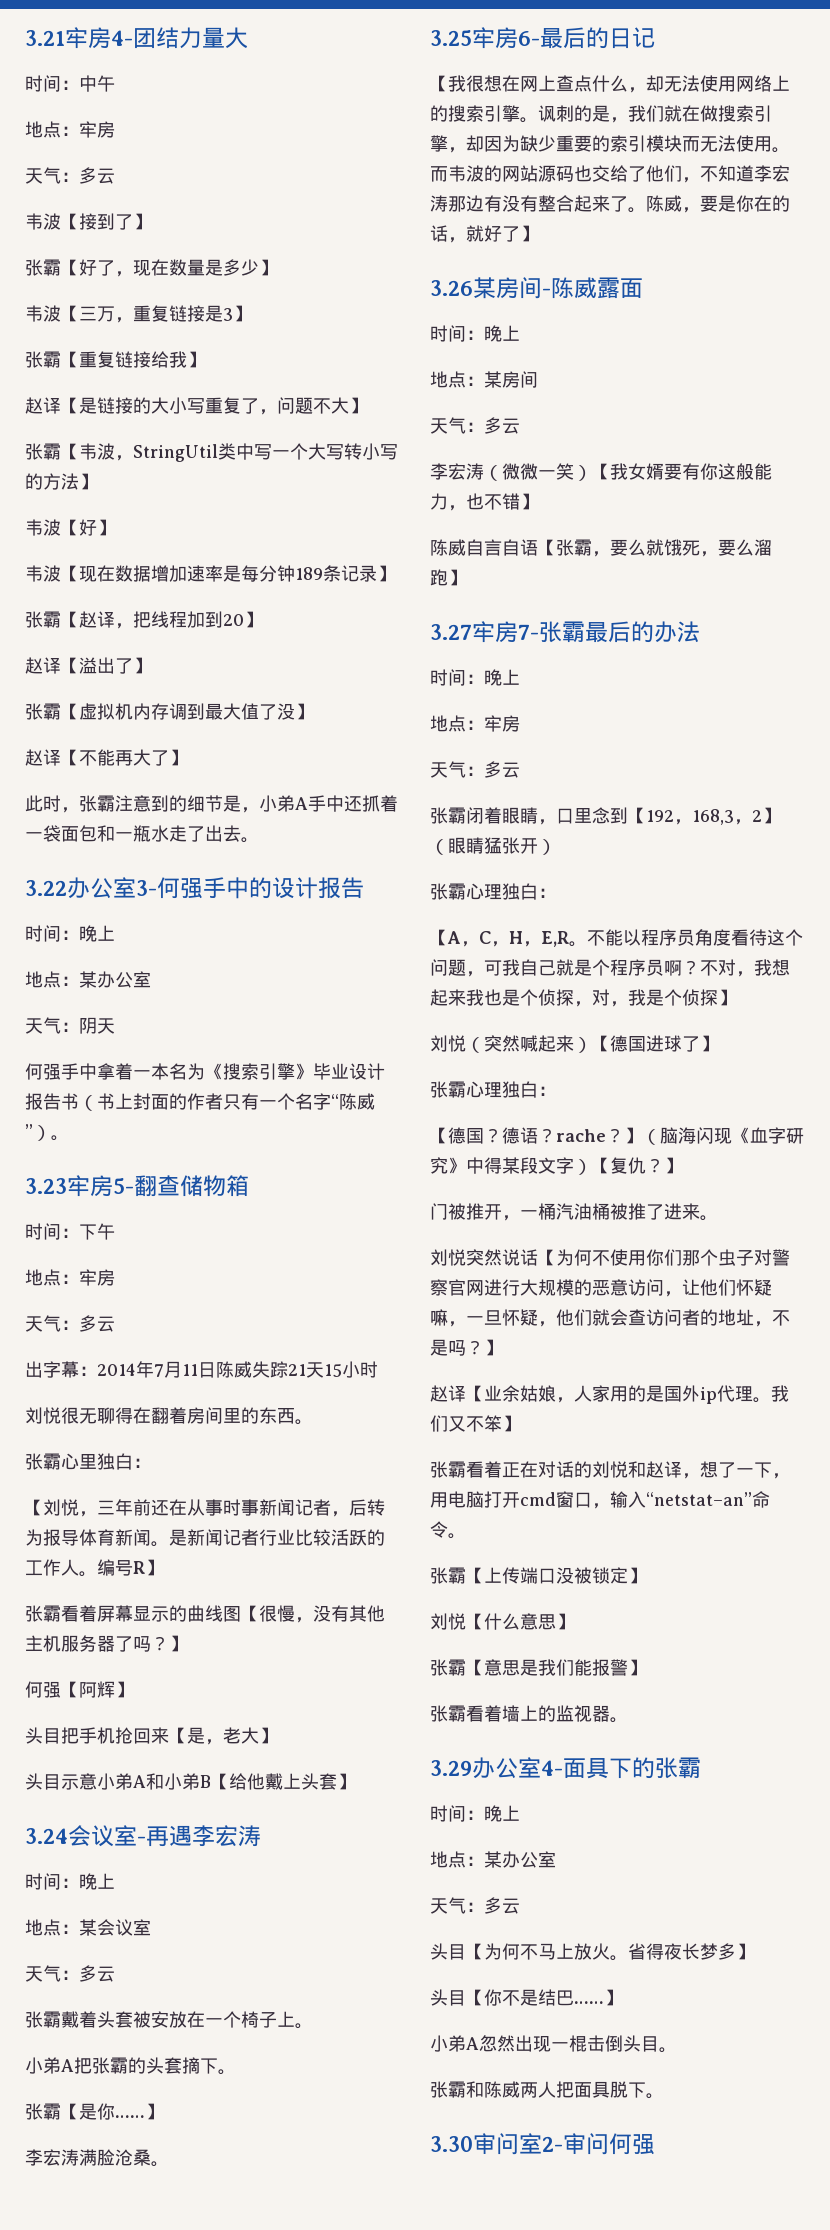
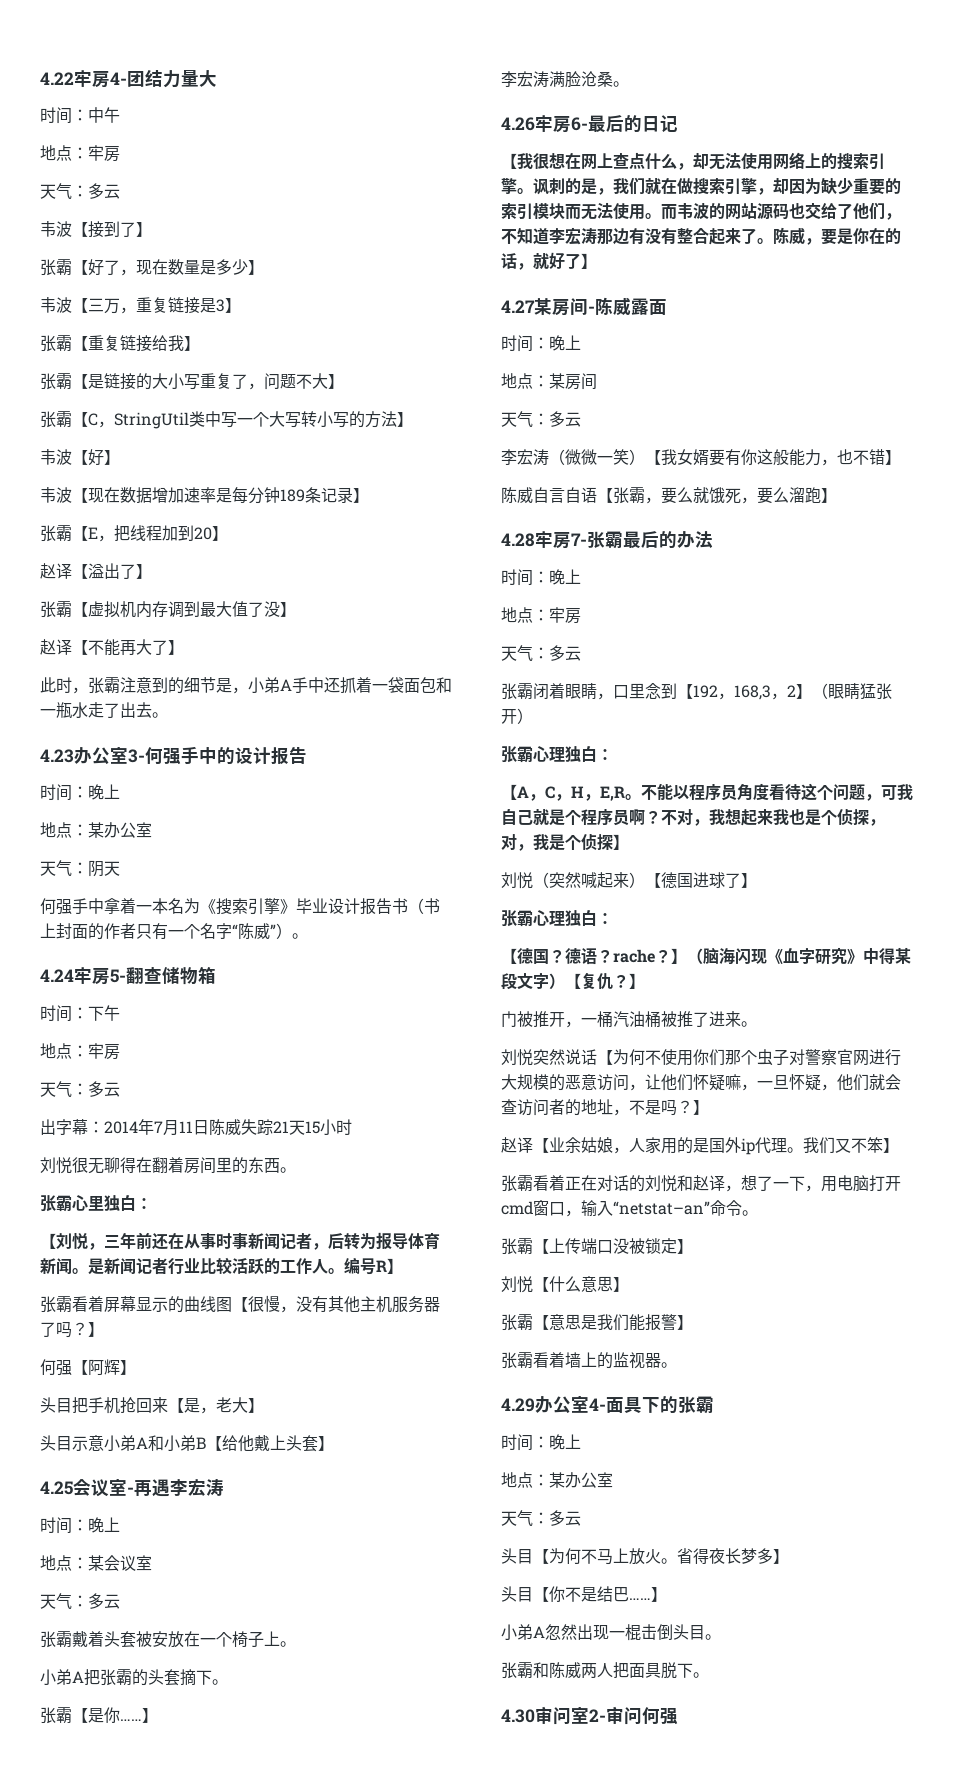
[25,30,65,46] 3.21 -> [40,72,74,85] 4.22
[25,397,61,414] 赵译 -> [40,373,72,390] 张霸
[79,443,115,460] 韦波 -> [88,413,98,426] C
[79,611,115,628] 赵译 -> [88,527,98,539] E
[25,880,67,896] 3.22 -> [40,749,74,763] 4.23
[25,1178,67,1194] 3.23 -> [40,969,74,982] 4.24
[25,1828,68,1844] 3.24 -> [40,1481,73,1495] 4.25
[430,30,472,46] 3.25 -> [501,117,535,131] 4.26
[430,280,473,296] 3.26 -> [501,300,535,313] 4.27
[430,624,472,640] 3.27 -> [501,533,535,547] 4.28
[430,1760,472,1776] 3.29 -> [501,1398,535,1412] 4.29
[430,2136,473,2152] 3.30 -> [501,1709,535,1723] 4.30

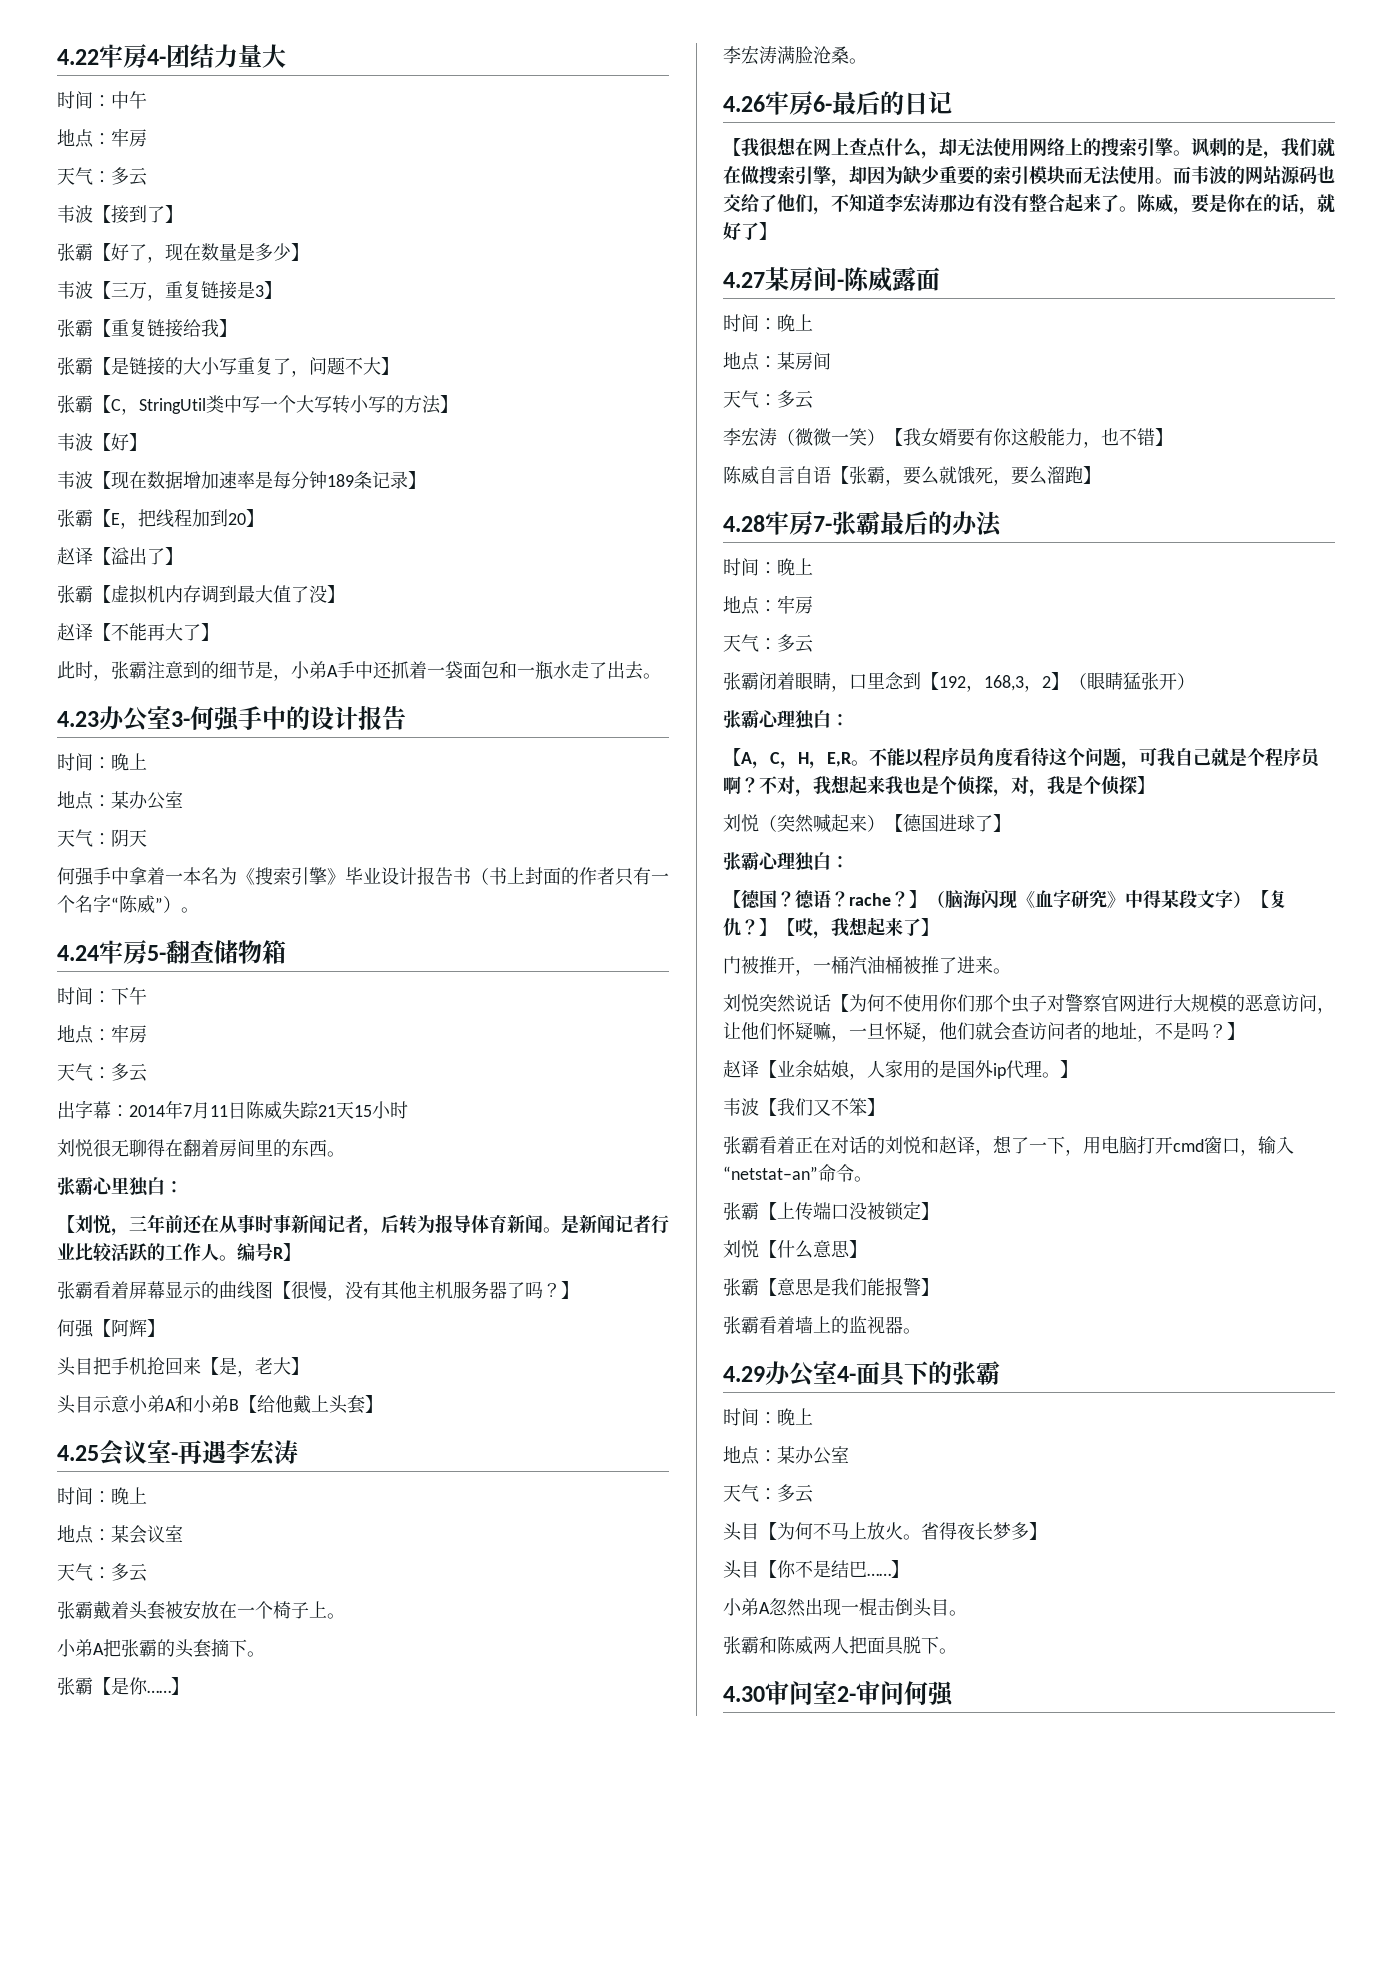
(645, 981) none -> [777,917,939,939] 【哎，我想起来了】
(803, 1150) none -> [1060,1060,1078,1078] [723,1098,777,1116] 】 // 韦波【

